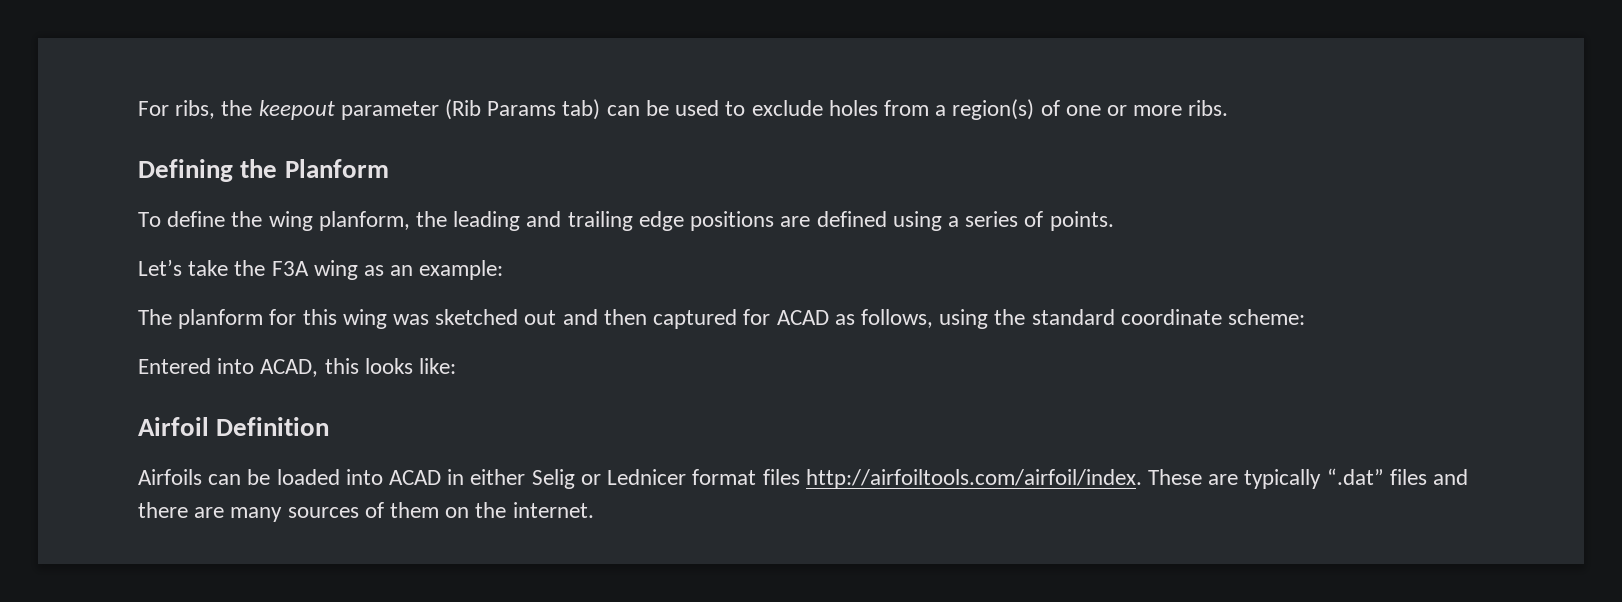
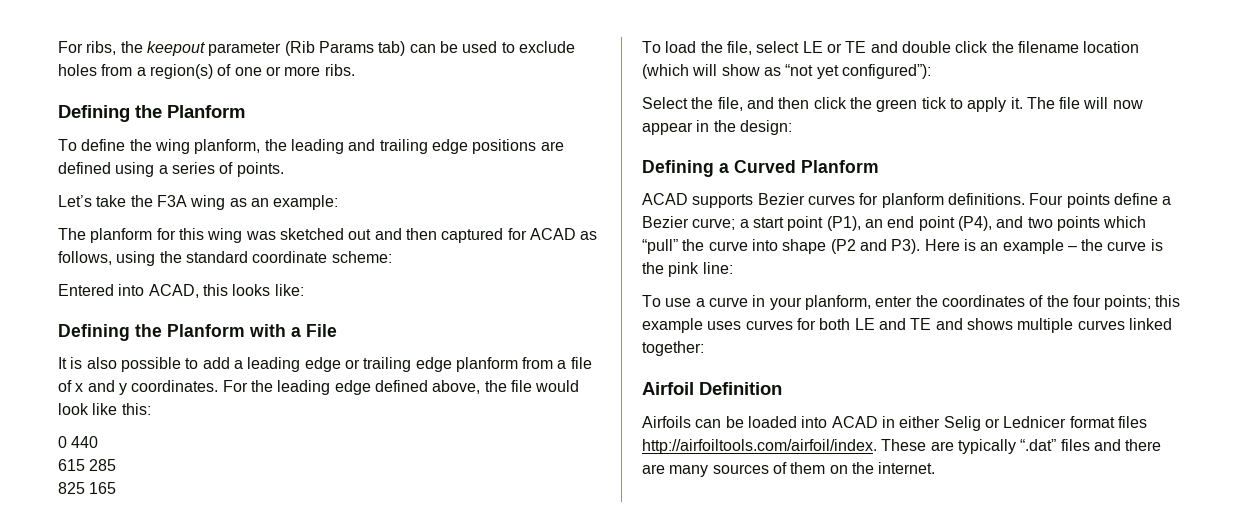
(457, 366) none -> [58,324,337,341] [58,357,592,372] [58,380,580,395] [58,403,151,415] [58,436,99,448] [58,459,117,471] [58,482,117,494] [642,41,1140,55] [642,64,931,79] [642,97,1143,112] [642,120,792,135] [642,160,879,177] [642,193,1172,208] [642,216,1147,231] [642,239,1163,254] [642,262,733,277] [642,295,1181,310] [642,318,1172,333] [642,341,704,356] // Defining the Planform with a File // It is also possible to add a leading edge or trailing edge planform from a file of x and y coordinates. For the leading edge defined above, the file would look like this: // 0 440 // 615 285 // 825 165 // To load the file, select LE or TE and double click the filename location (which will show as “not yet configured”): // Select the file, and then click the green tick to apply it. The file will now appear in the design: // Defining a Curved Planform // ACAD supports Bezier curves for planform definitions. Four points define a Bezier curve; a start point (P1), an end point (P4), and two points which “pull” the curve into shape (P2 and P3). Here is an example – the curve is the pink line: // To use a curve in your planform, enter the coordinates of the four points; this example uses curves for both LE and TE and shows multiple curves linked together:

